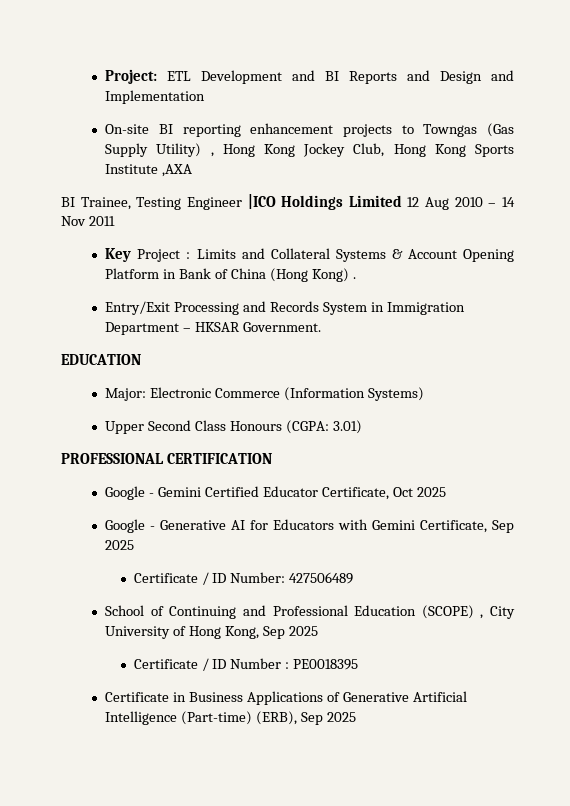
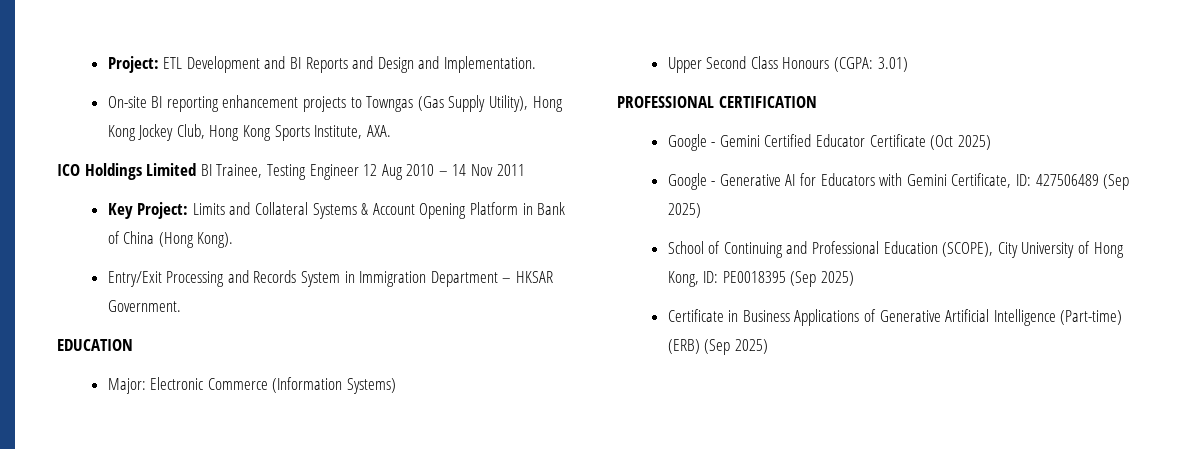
[105,90,206,104] Implementation -> [443,56,536,73] Implementation.
[156,143,214,157] Utility) , -> [488,95,528,112] Utility),
[105,164,193,177] Institute ,AXA // -> [314,125,391,139] [57,163,197,180] Institute, AXA. // ICO Holdings Limited
[247,194,402,210] |ICO Holdings Limited -> (359, 172) none
[137,249,191,262] Project : -> [137,202,189,219] Project:
[311,268,356,282] Kong) . -> [197,232,234,248] Kong).
[321,487,446,500] Certificate, Oct 2025 -> [869,134,991,150] Certificate (Oct 2025)
[492,520,514,533] [105,540,135,550] [133,572,286,585] Sep 2025 // Certificate / ID Number: -> [1015,174,1031,186] ID:
(354, 578) none -> [1103,174,1130,190] [667,203,701,218] (Sep 2025)
[421,605,484,619] (SCOPE) , -> [942,242,994,257] (SCOPE),
[262,626,318,639] [133,658,290,671] Sep 2025 // Certificate / ID Number : -> [703,271,719,283] ID:
(359, 664) none -> [790,271,855,287] (Sep 2025)
[256,711,356,725] (ERB), Sep 2025 -> [667,339,768,355] (ERB) (Sep 2025)

